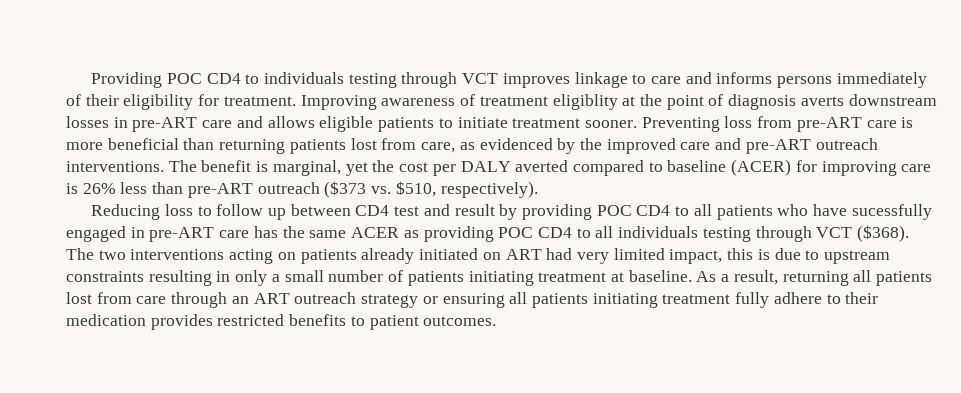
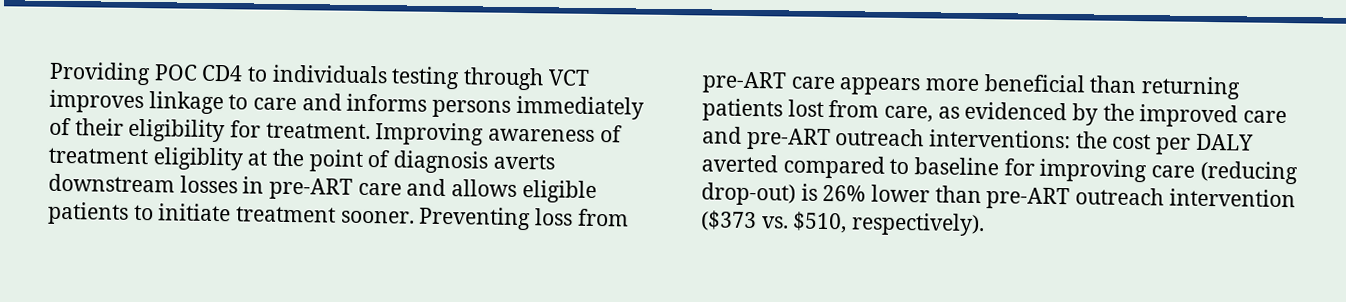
[901,117,914,128] is -> [839,77,921,96] appears
[66,160,368,176] interventions. The benefit is marginal, yet -> [929,129,1072,149] interventions:
[731,159,792,176] (ACER) -> (1000, 166) none
(932, 168) none -> [1199,160,1298,185] [701,182,796,206] (reducing drop-out)
[120,182,148,194] less -> [871,184,931,203] lower
(320, 188) none -> [1168,188,1296,208] intervention
[91,204,932,220] [66,225,910,242] [66,248,891,264] [66,270,933,286] [66,292,879,308] [66,314,497,330] // Reducing loss to follow up between CD4 test and result by providing POC CD4 to all patients who have sucessfully engaged in pre-ART care has the same ACER as providing POC CD4 to all individuals testing through VCT ($368). The two interventions acting on patients already initiated on ART had very limited impact, this is due to upstream constraints resulting in only a small number of patients initiating treatment at baseline. As a result, returning all patients lost from care through an ART outreach strategy or ensuring all patients initiating treatment fully adhere to their medication provides restricted benefits to patient outcomes. -> (986, 224) none

